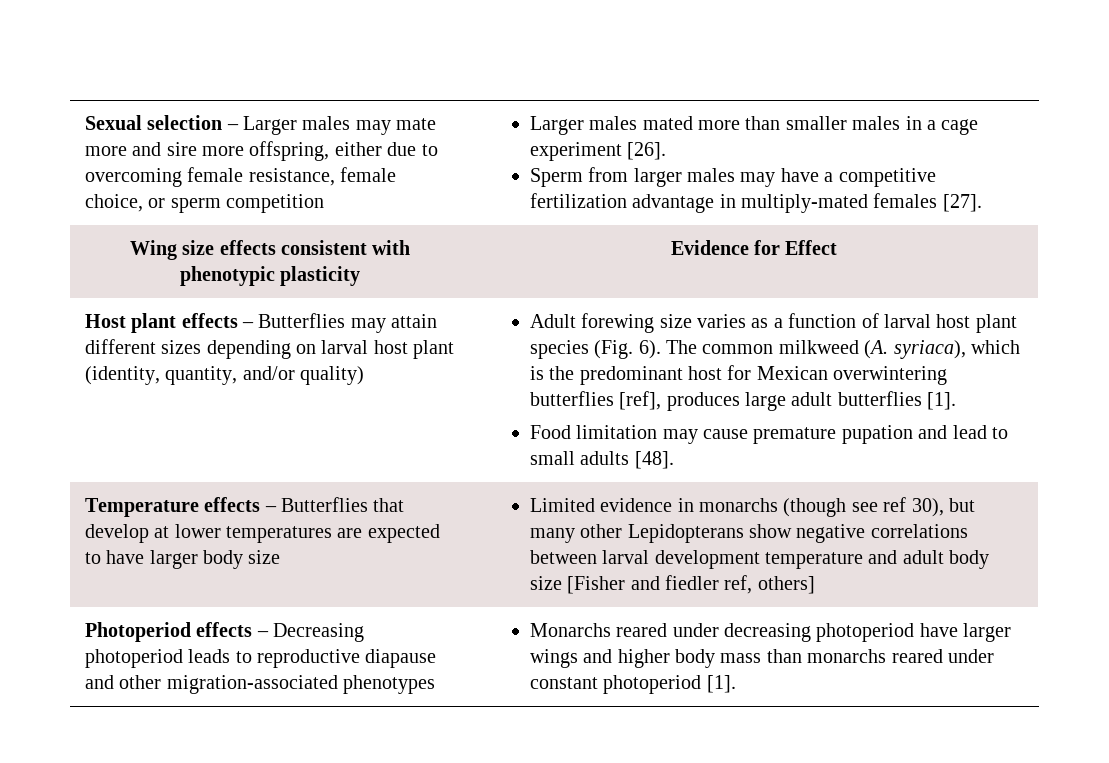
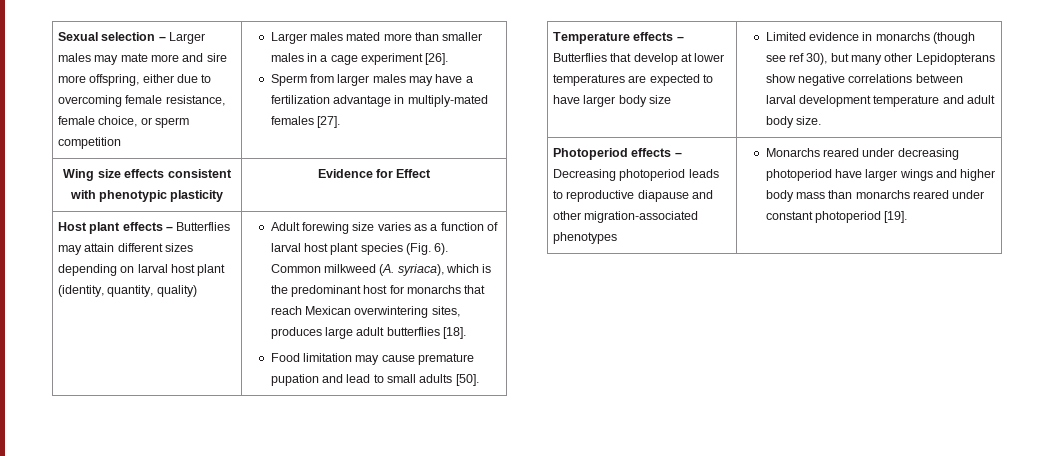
[838,168,936,187] competitive -> (473, 79) none
[242,366,295,380] and/or -> (154, 291) none
[666,340,774,354] The common -> [270,264,321,273] Common
[756,366,948,385] [529,391,662,410] Mexican overwintering butterflies [ref], -> [407,285,486,294] [270,306,460,318] monarchs that reach Mexican overwintering sites,
[927,392,957,410] [1]. -> [443,327,467,339] [18].
[634,451,674,469] [48]. -> [455,374,479,386] [50].
[529,575,815,594] size [Fisher and fiedler ref, others] -> [795,116,821,125] size.
[706,675,736,693] [1]. -> [884,211,908,223] [19].

